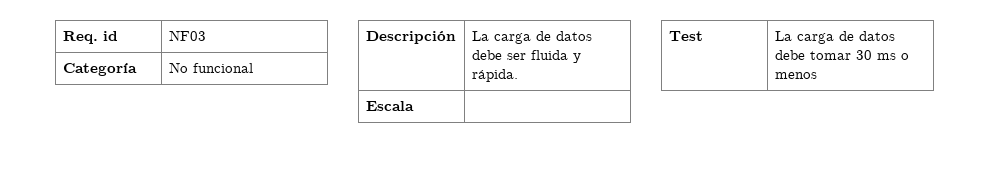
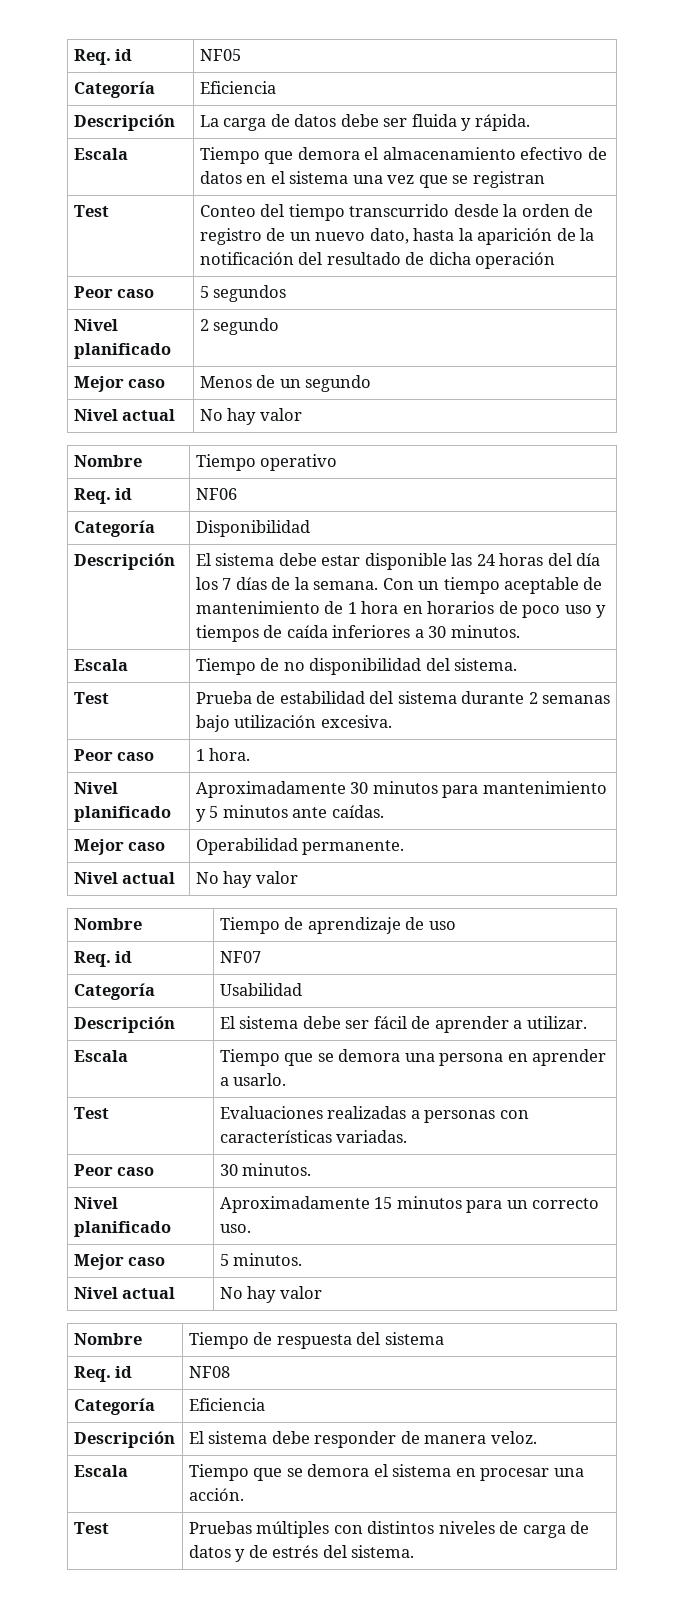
[62,31,118,44] [168,30,206,41] [62,63,137,76] [168,62,253,73] Req. id | NF03 // Categoría | No funcional -> [73,49,133,65] [199,49,241,61] [73,81,155,98] [199,81,276,94] Req. id | NF05 // Categoría | Eficiencia
[668,31,703,41] [774,31,895,44] [774,50,909,60] [774,72,817,79] // Test | La carga de datos debe tomar 30 ms o menos -> [199,147,607,164] [199,171,545,188] [73,205,109,217] [199,204,594,221] [199,228,594,245] [199,252,556,269] [73,286,155,298] [199,285,287,302] [73,319,118,331] [73,343,171,359] [199,318,280,335] [73,376,166,392] [199,375,372,392] [73,409,176,421] [199,408,302,425] [73,455,142,467] [195,454,338,471] [73,488,133,504] [195,488,237,500] [73,520,155,537] [195,520,310,537] [73,553,175,570] [195,553,600,570] [195,577,603,594] [195,601,606,618] [195,625,520,642] [73,659,128,671] [195,658,518,675] [73,692,109,704] [195,691,611,704] [195,715,392,732] [73,749,155,761] [195,748,251,761] [73,782,118,794] [73,806,171,822] [195,781,607,798] [195,805,384,822] [73,839,166,855] [195,838,405,855] [73,872,176,884] [195,871,298,888] [73,918,142,930] [219,917,456,934] [73,951,133,967] [219,951,261,963] [73,983,155,1000] [219,983,302,996] [73,1016,175,1033] [219,1016,587,1033] [73,1050,128,1062] [219,1049,607,1066] [219,1073,287,1086] [73,1107,109,1119] [219,1106,529,1123] [219,1130,408,1143] [73,1164,155,1176] [219,1163,312,1176] [73,1197,118,1209] [73,1221,171,1237] [219,1196,600,1213] [219,1224,251,1233] [73,1254,166,1270] [219,1253,303,1266] [73,1287,176,1299] [219,1286,322,1303] [73,1333,142,1345] [188,1332,444,1349] [73,1366,133,1382] [188,1366,230,1378] [73,1398,155,1415] [188,1398,265,1411] [73,1431,175,1448] [188,1431,537,1448] [73,1465,128,1477] [188,1464,584,1481] [188,1488,244,1501] [73,1522,109,1534] [188,1521,590,1538] [188,1545,415,1562] Tiempo que demora el almacenamiento efectivo de datos en el sistema una vez que se registran // Test | Conteo del tiempo transcurrido desde la orden de registro de un nuevo dato, hasta la aparición de la notificación del resultado de dicha operación // Peor caso | 5 segundos // Nivel planificado | 2 segundo // Mejor caso | Menos de un segundo // Nivel actual | No hay valor // Nombre | Tiempo operativo // Req. id | NF06 // Categoría | Disponibilidad // Descripción | El sistema debe estar disponible las 24 horas del día los 7 días de la semana. Con un tiempo aceptable de mantenimiento de 1 hora en horarios de poco uso y tiempos de caída inferiores a 30 minutos. // Escala | Tiempo de no disponibilidad del sistema. // Test | Prueba de estabilidad del sistema durante 2 semanas bajo utilización excesiva. // Peor caso | 1 hora. // Nivel planificado | Aproximadamente 30 minutos para mantenimiento y 5 minutos ante caídas. // Mejor caso | Operabilidad permanente. // Nivel actual | No hay valor // Nombre | Tiempo de aprendizaje de uso // Req. id | NF07 // Categoría | Usabilidad // Descripción | El sistema debe ser fácil de aprender a utilizar. // Escala | Tiempo que se demora una persona en aprender a usarlo. // Test | Evaluaciones realizadas a personas con características variadas. // Peor caso | 30 minutos. // Nivel planificado | Aproximadamente 15 minutos para un correcto uso. // Mejor caso | 5 minutos. // Nivel actual | No hay valor // Nombre | Tiempo de respuesta del sistema // Req. id | NF08 // Categoría | Eficiencia // Descripción | El sistema debe responder de manera veloz. // Escala | Tiempo que se demora el sistema en procesar una acción. // Test | Pruebas múltiples con distintos niveles de carga de datos y de estrés del sistema.

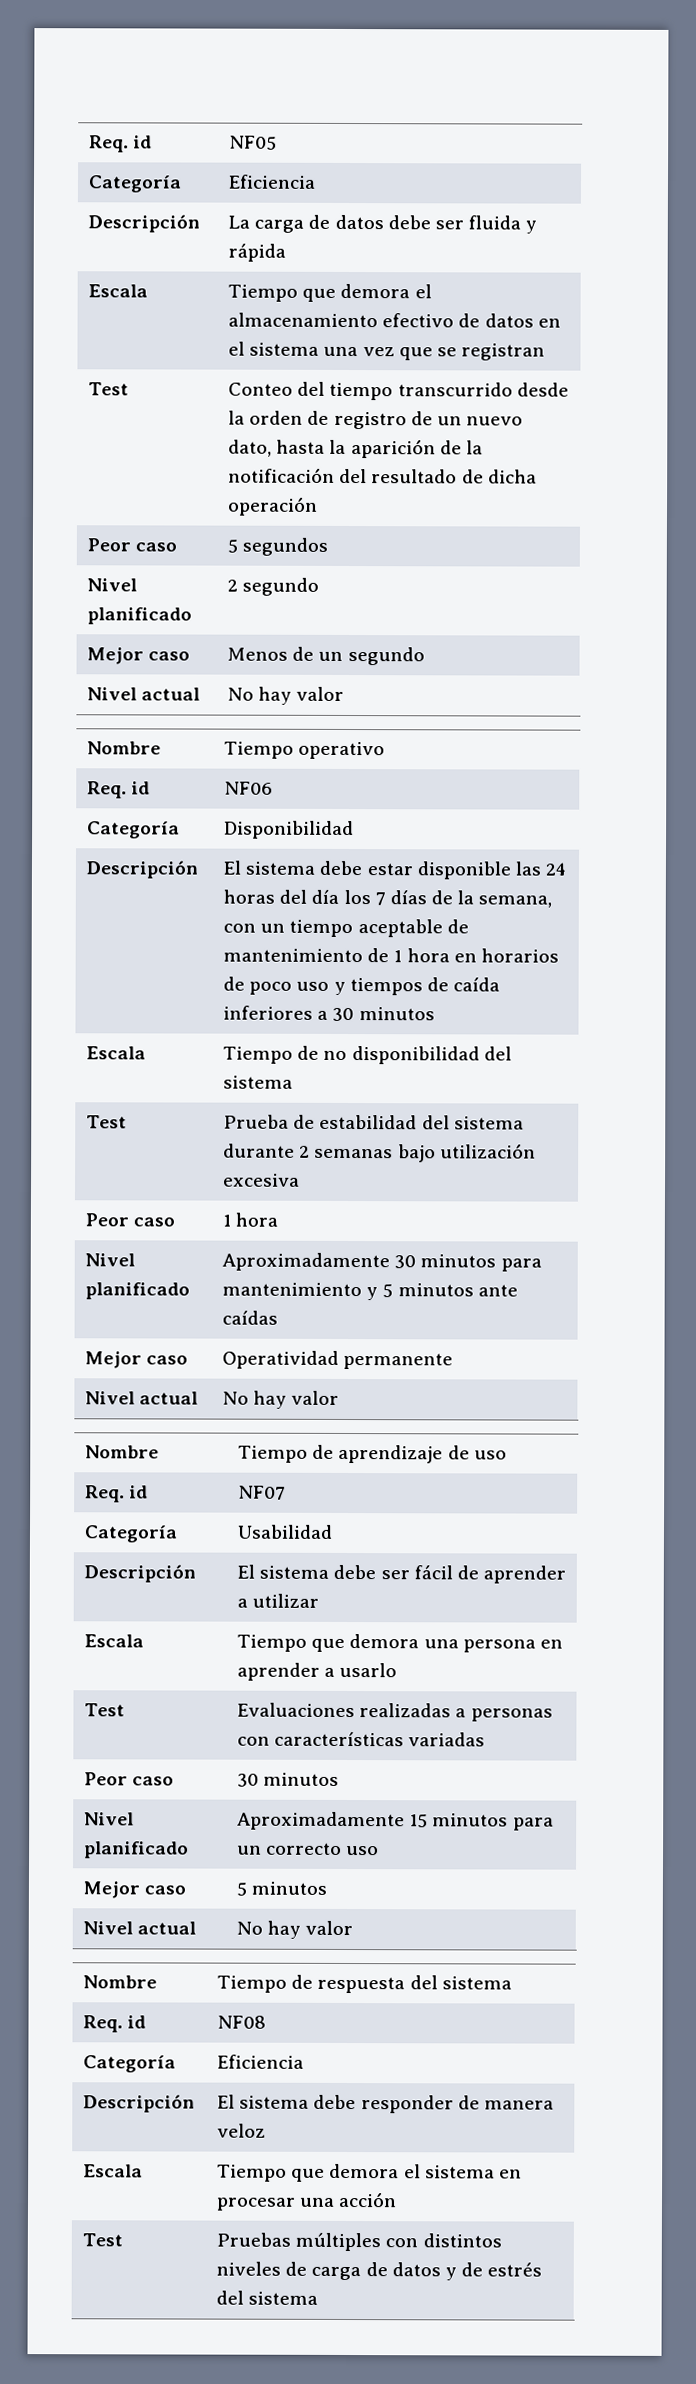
[474,114,530,131] rápida. -> [228,243,287,262] rápida
[313,578,414,590] semana. Con -> [478,895,553,908] [223,923,257,933] semana, con
[450,625,520,638] minutos. -> [358,1007,435,1021] minutos
[454,658,518,671] sistema. -> [223,1075,294,1089] sistema
[320,715,392,728] excesiva. -> [223,1173,301,1187] excesiva
[209,748,251,761] hora. -> [235,1212,279,1227] hora
[331,805,384,818] [73,839,166,855] [195,838,405,855] caídas. // Mejor caso | Operabilidad permanente. -> [222,1310,279,1325] [85,1351,189,1369] [222,1350,454,1370] caídas // Mejor caso | Operatividad permanente
[526,1016,587,1029] [73,1050,128,1062] [219,1049,334,1066] utilizar. // Escala | Tiempo que se -> [252,1593,320,1608] [84,1634,145,1648] [237,1634,346,1652] utilizar // Escala | Tiempo que
[233,1073,287,1086] usarlo. -> [339,1662,398,1678] usarlo
[336,1130,408,1143] variadas. -> [408,1732,486,1747] variadas
[242,1163,312,1176] minutos. -> [263,1772,340,1786] minutos
[219,1224,251,1233] uso. -> [346,1845,380,1856] uso
[233,1253,303,1266] minutos. -> [251,1881,328,1895] minutos
[490,1431,537,1444] [73,1465,128,1477] [188,1464,303,1481] veloz. // Escala | Tiempo que se -> [217,2123,267,2138] [83,2164,144,2178] [217,2164,326,2182] veloz // Escala | Tiempo que
[188,1488,244,1501] acción. -> [338,2191,398,2208] acción
[351,1545,415,1558] sistema. -> [248,2291,319,2305] sistema

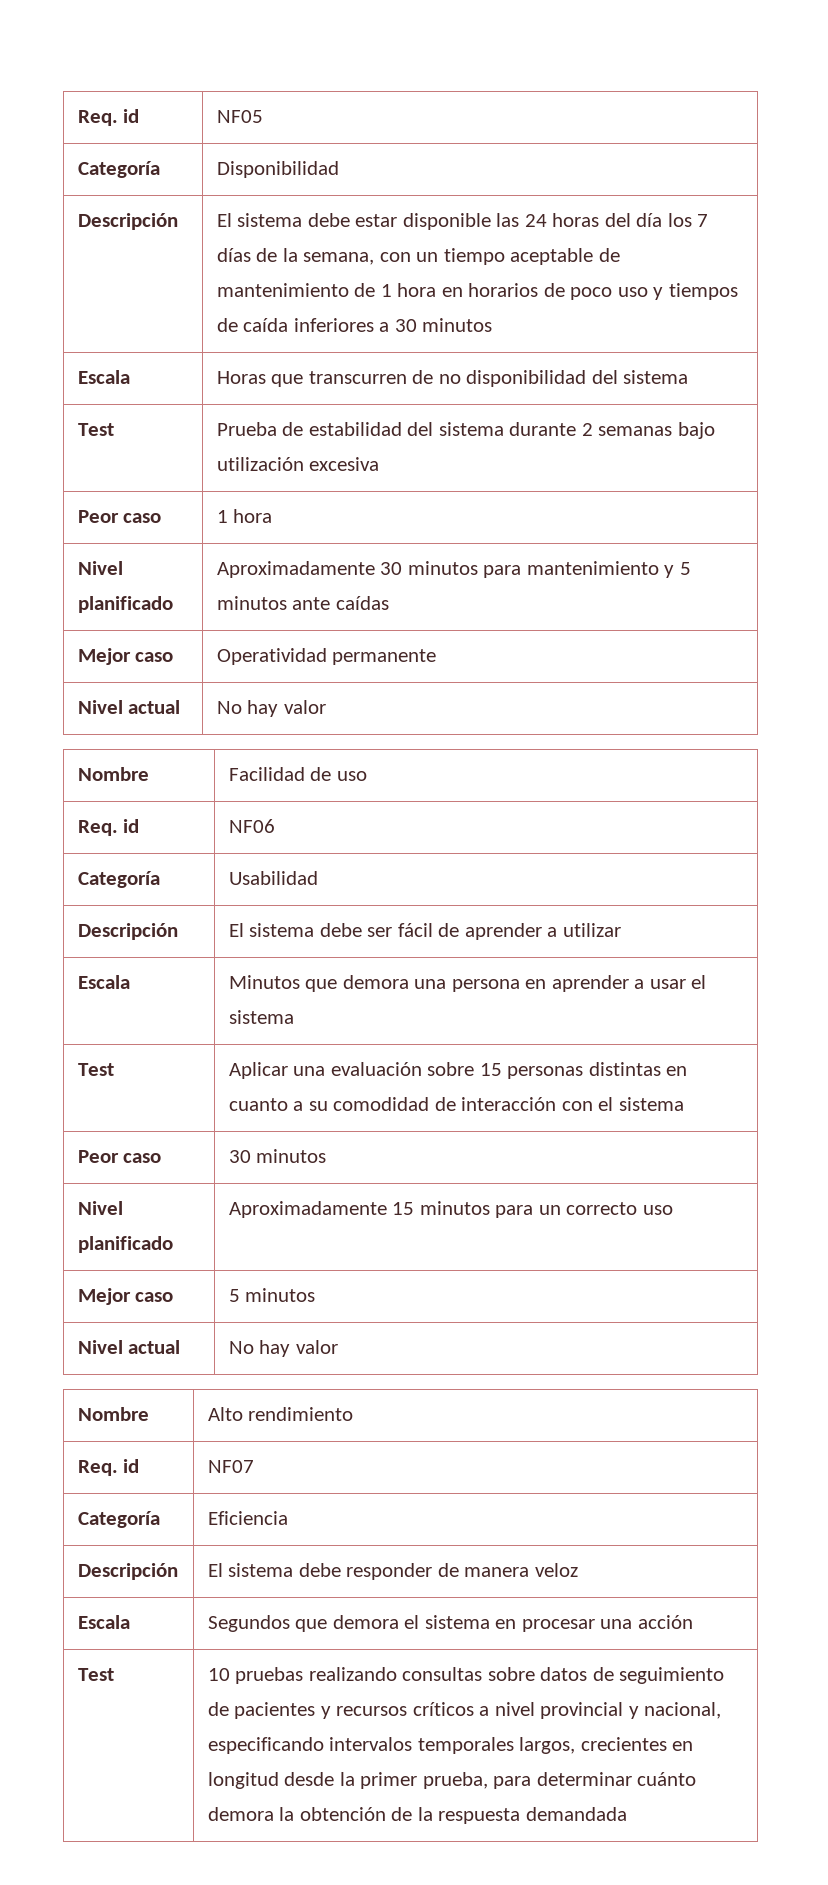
[88,175,183,193] [228,174,317,189] [88,214,201,233] [228,214,538,234] [228,243,287,262] [88,284,149,298] [228,283,432,302] [228,312,561,328] [228,341,545,361] [88,382,130,396] [228,381,569,401] [228,410,523,430] [228,439,483,459] [228,467,537,484] [228,496,319,516] [87,538,178,552] [227,537,329,556] [87,578,138,592] [87,607,193,625] [227,577,320,596] [87,647,191,665] [227,646,425,666] [87,687,201,701] [227,686,345,705] [87,741,162,755] [224,741,386,760] [87,781,151,799] [224,781,274,795] // Categoría | Eficiencia // Descripción | La carga de datos debe ser fluida y rápida // Escala | Tiempo que demora el almacenamiento efectivo de datos en el sistema una vez que se registran // Test | Conteo del tiempo transcurrido desde la orden de registro de un nuevo dato, hasta la aparición de la notificación del resultado de dicha operación // Peor caso | 5 segundos // Nivel planificado | 2 segundo // Mejor caso | Menos de un segundo // Nivel actual | No hay valor // Nombre | Tiempo operativo // Req. id | NF06 -> (263, 116) none
[223,1046,294,1064] Tiempo -> [216,371,407,387] Horas que transcurren
[238,1444,444,1464] Tiempo de aprendizaje -> [228,767,305,781] Facilidad
[238,1485,287,1500] NF07 -> [228,819,275,833] NF06
[237,1634,308,1652] Tiempo -> [228,975,300,989] Minutos
[339,1662,398,1678] [84,1703,126,1717] [237,1702,553,1722] [237,1731,486,1747] usarlo // Test | Evaluaciones realizadas a personas con características variadas -> [649,975,707,989] [228,1010,294,1024] [77,1063,114,1076] [228,1062,688,1079] [228,1097,684,1111] usar el sistema // Test | Aplicar una evaluación sobre 15 personas distintas en cuanto a su comodidad de interacción con el sistema
[217,1974,512,1994] [83,2015,147,2033] [217,2015,267,2029] Tiempo de respuesta del sistema // Req. id | NF08 -> [207,1407,354,1421] [77,1459,140,1476] [207,1460,254,1473] Alto rendimiento // Req. id | NF07
[217,2164,288,2182] Tiempo -> [207,1615,290,1632] Segundos
[216,2232,502,2252] [216,2261,543,2281] [216,2290,319,2305] Pruebas múltiples con distintos niveles de carga de datos y de estrés del sistema -> [207,1667,725,1684] [207,1702,722,1719] [207,1737,694,1754] [207,1772,697,1789] [207,1807,627,1824] 10 pruebas realizando consultas sobre datos de seguimiento de pacientes y recursos críticos a nivel provincial y nacional, especificando intervalos temporales largos, crecientes en longitud desde la primer prueba, para determinar cuánto demora la obtención de la respuesta demandada

